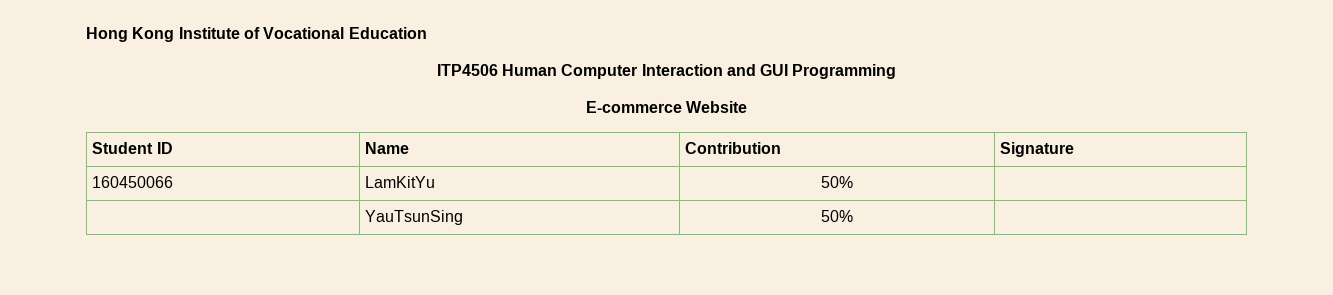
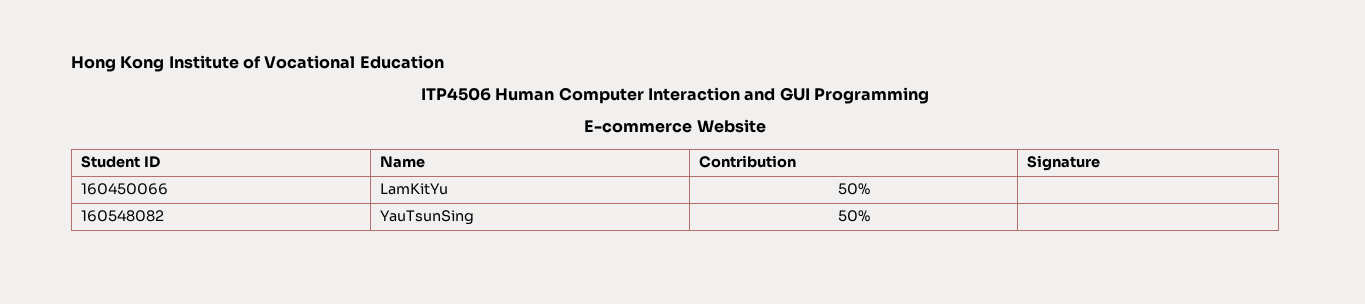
(853, 182) none -> [80,210,164,222] 160548082

